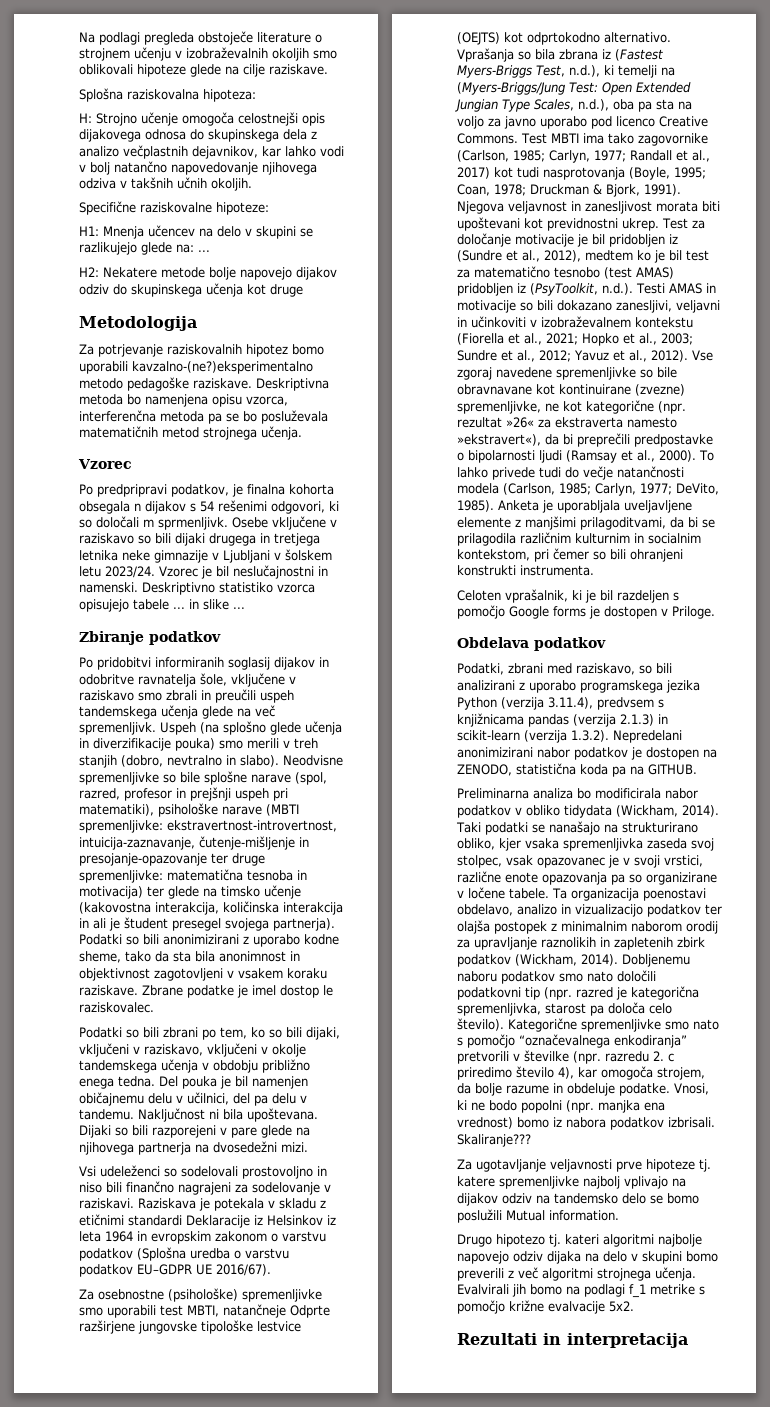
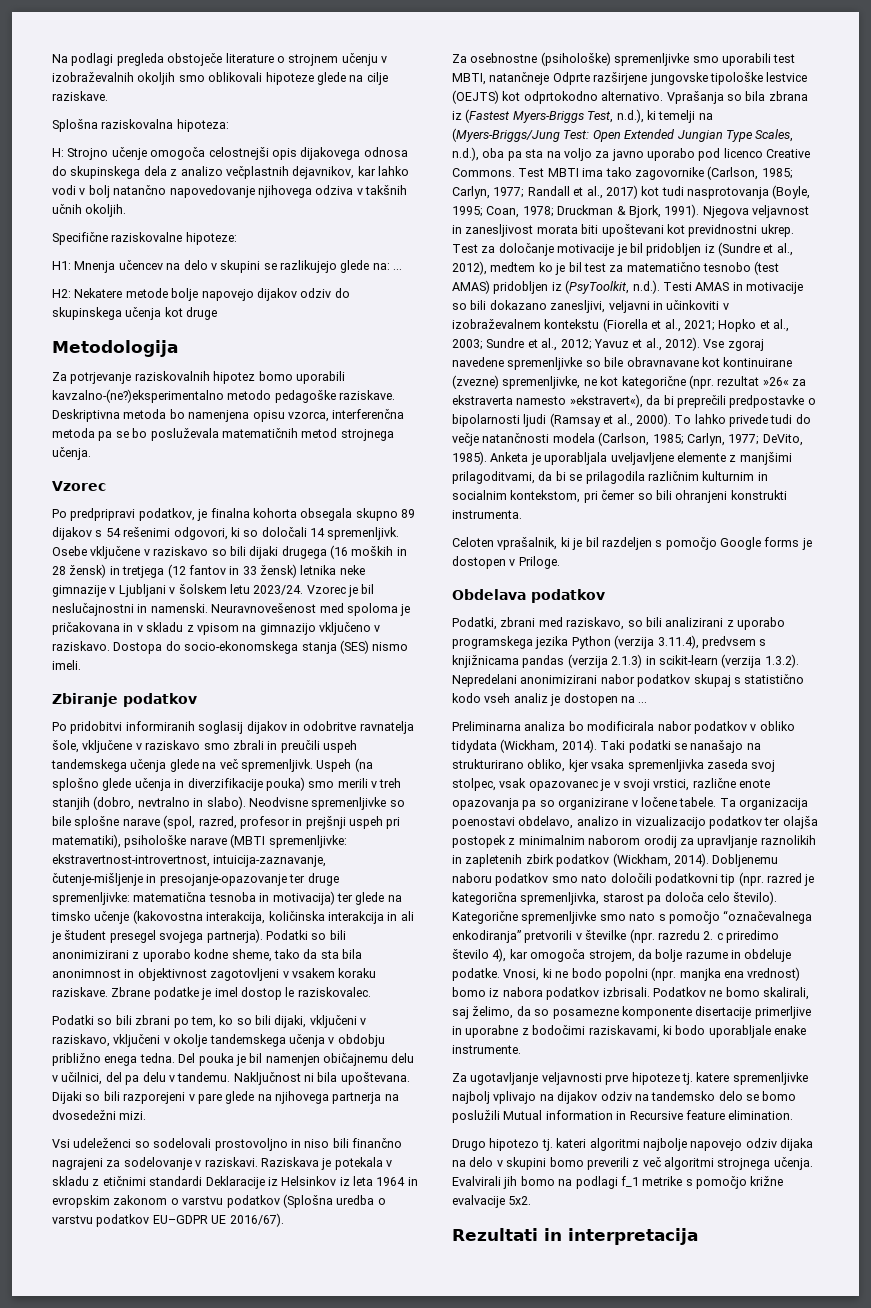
[134,503,141,511] n -> [355,508,415,521] skupno 89
[143,517,228,530] m sprmenljivk. -> [310,527,400,540] 14 spremenljivk.
[260,533,320,546] in tretjega -> [330,545,407,559] [52,564,297,578] (16 moških in 28 žensk) in tretjega (12 fantov in 33 žensk)
[142,582,315,595] [79,599,245,612] Deskriptivno statistiko vzorca opisujejo tabele ... in slike ... -> [211,603,411,616] [52,622,381,635] [52,640,409,654] [52,660,81,670] Neuravnovešenost med spoloma je pričakovana in v skladu z vpisom na gimnazijo vključeno v raziskavo. Dostopa do socio-ekonomskega stanja (SES) nismo imeli.
[631,747,717,760] [457,763,697,777] je dostopen na ZENODO, statistična koda pa na GITHUB. -> [693,674,805,687] [452,693,648,706] skupaj s statistično kodo vseh analiz je dostopen na ...
[457,1134,531,1147] Skaliranje??? -> [652,987,809,1000] [452,1006,811,1019] [452,1025,806,1038] [452,1045,521,1054] Podatkov ne bomo skalirali, saj želimo, da so posamezne komponente disertacije primerljive in uporabne z bodočimi raziskavami, ki bodo uporabljale enake instrumente.
[549,1210,619,1221] information. -> [545,1110,794,1120] information in Recursive feature elimination.

